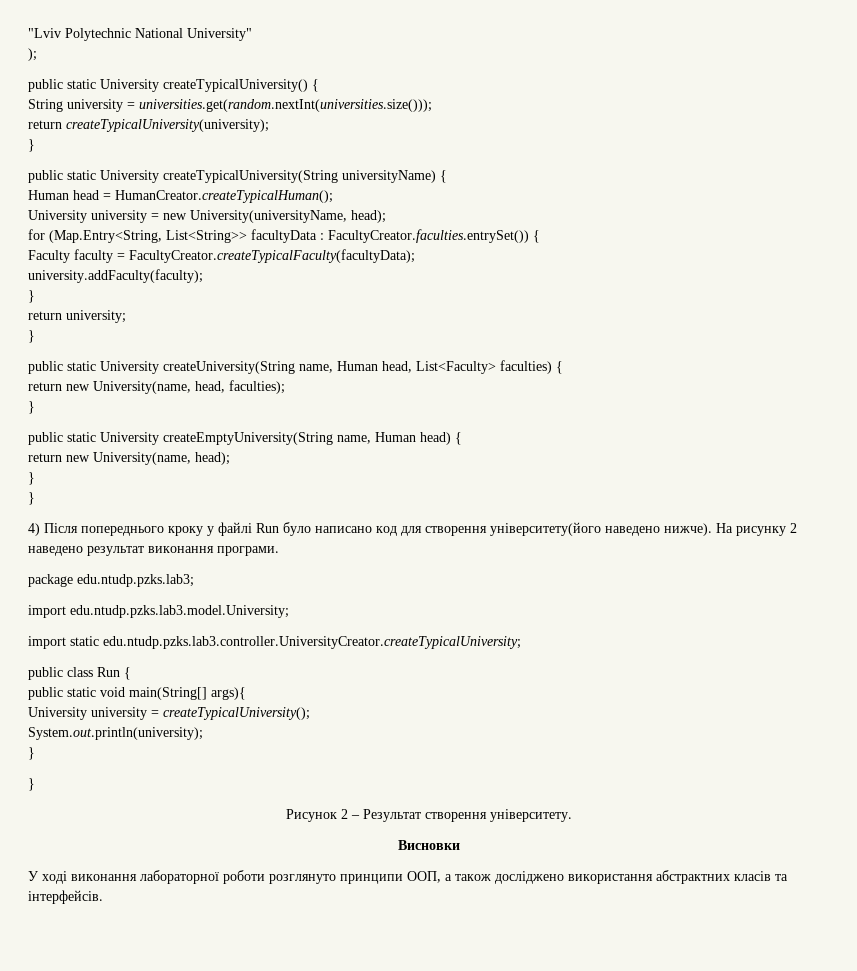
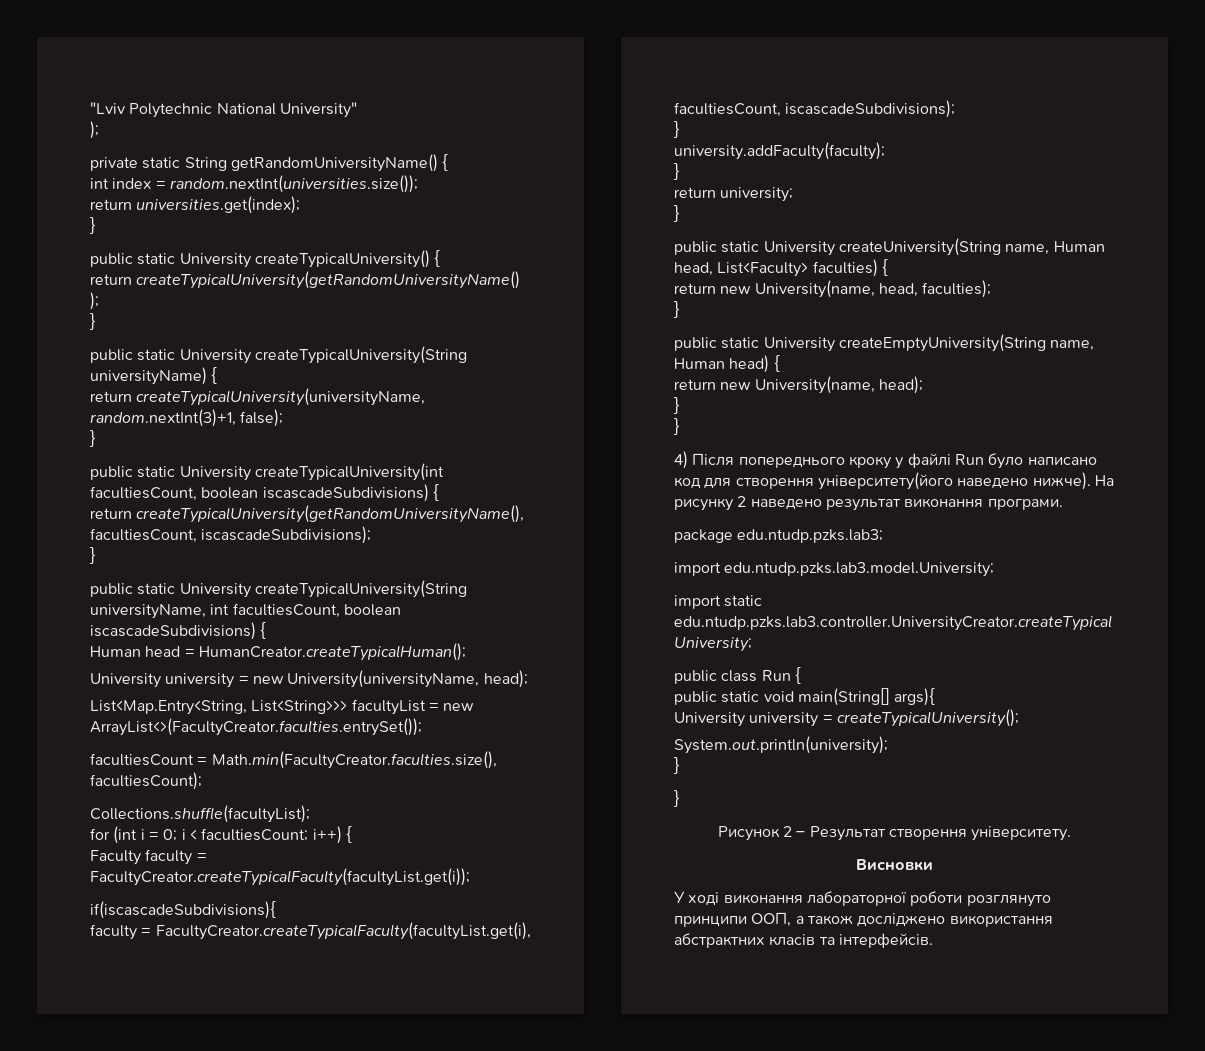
(37, 54) none -> [90,154,449,172] [90,175,418,193] [90,196,301,214] [90,217,96,234] // private static String getRandomUniversityName() { // int index = random.nextInt(universities.size()); // return universities.get(index); // }
[28,99,432,112] [28,119,269,132] // String university = universities.get(random.nextInt(universities.size())); // return createTypicalUniversity(university); -> [90,271,521,289] [90,292,99,310] // return createTypicalUniversity(getRandomUniversityName() );
(447, 176) none -> [90,388,426,406] [90,409,284,427] [90,430,96,447] [90,463,444,481] [90,484,439,502] [90,505,525,523] [90,526,372,544] [90,547,96,564] [90,580,467,598] [90,603,401,619] [90,622,267,640] // return createTypicalUniversity(universityName, random.nextInt(3)+1, false); // } // public static University createTypicalUniversity(int facultiesCount, boolean iscascadeSubdivisions) { // return createTypicalUniversity(getRandomUniversityName(), facultiesCount, iscascadeSubdivisions); // } // public static University createTypicalUniversity(String universityName, int facultiesCount, boolean iscascadeSubdivisions) {
[28,229,540,243] [28,249,415,263] for (Map.Entry<String, List<String>> facultyData : FacultyCreator.faculties.entrySet()) { // Faculty faculty = FacultyCreator.createTypicalFaculty(facultyData); -> [90,699,475,715] [90,718,422,736] [90,751,497,769] [90,772,202,790] [90,805,310,823] [90,826,352,844] [90,849,207,865] [90,868,470,886] [90,901,276,919] [90,922,531,940] [674,100,956,118] [674,121,680,138] List<Map.Entry<String, List<String>>> facultyList = new ArrayList<>(FacultyCreator.faculties.entrySet()); // facultiesCount = Math.min(FacultyCreator.faculties.size(), facultiesCount); // Collections.shuffle(facultyList); // for (int i = 0; i < facultiesCount; i++) { // Faculty faculty = FacultyCreator.createTypicalFaculty(facultyList.get(i)); // if(iscascadeSubdivisions){ // faculty = FacultyCreator.createTypicalFaculty(facultyList.get(i), facultiesCount, iscascadeSubdivisions); // }

